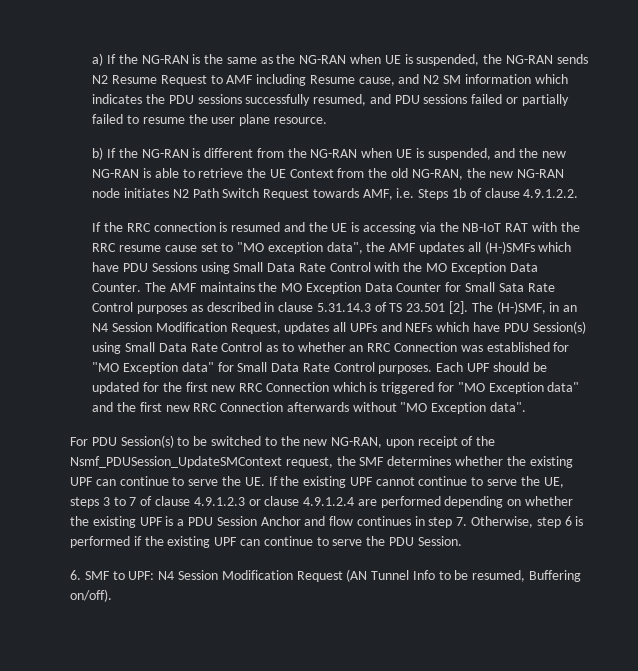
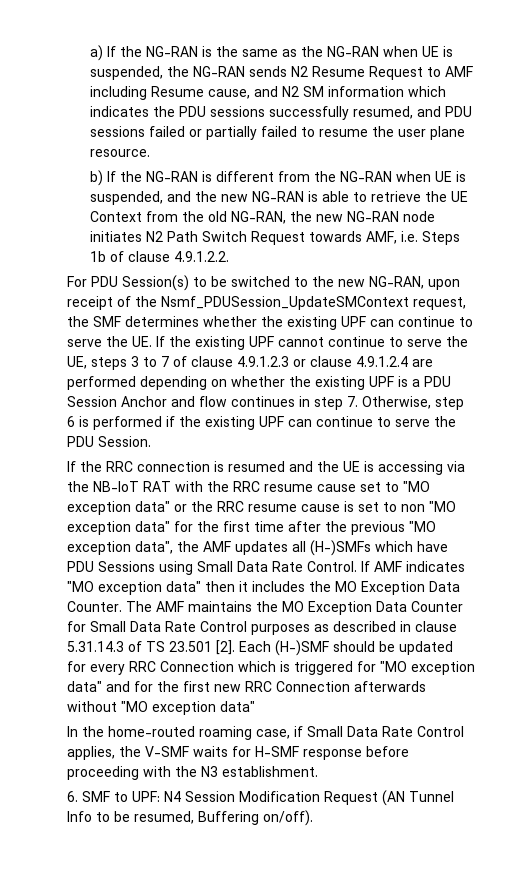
[92,222,580,234] [92,241,572,254] [92,262,538,274] [92,282,555,294] [92,301,578,314] [92,321,586,334] [92,342,570,354] [92,362,547,374] [92,382,580,394] [92,402,527,414] // If the RRC connection is resumed and the UE is accessing via the NB-IoT RAT with the RRC resume cause set to "MO exception data", the AMF updates all (H-)SMFs which have PDU Sessions using Small Data Rate Control with the MO Exception Data Counter. The AMF maintains the MO Exception Data Counter for Small Sata Rate Control purposes as described in clause 5.31.14.3 of TS 23.501 [2]. The (H-)SMF, in an N4 Session Modification Request, updates all UPFs and NEFs which have PDU Session(s) using Small Data Rate Control as to whether an RRC Connection was established for "MO Exception data" for Small Data Rate Control purposes. Each UPF should be updated for the first new RRC Connection which is triggered for "MO Exception data" and the first new RRC Connection afterwards without "MO Exception data". -> (230, 256) none
(462, 541) none -> [67,461,466,475] [67,481,431,492] [67,501,457,515] [67,521,437,535] [67,540,449,556] [67,561,466,575] [67,581,461,595] [67,601,464,615] [67,621,458,635] [67,640,454,656] [67,661,476,675] [67,681,427,692] [67,701,256,715] [67,726,465,740] [67,746,410,760] [67,766,319,780] // If the RRC connection is resumed and the UE is accessing via the NB-IoT RAT with the RRC resume cause set to "MO exception data" or the RRC resume cause is set to non "MO exception data" for the first time after the previous "MO exception data", the AMF updates all (H-)SMFs which have PDU Sessions using Small Data Rate Control. If AMF indicates "MO exception data" then it includes the MO Exception Data Counter. The AMF maintains the MO Exception Data Counter for Small Data Rate Control purposes as described in clause 5.31.14.3 of TS 23.501 [2]. Each (H-)SMF should be updated for every RRC Connection which is triggered for "MO exception data" and for the first new RRC Connection afterwards without "MO exception data" // In the home-routed roaming case, if Small Data Rate Control applies, the V-SMF waits for H-SMF response before proceeding with the N3 establishment.

